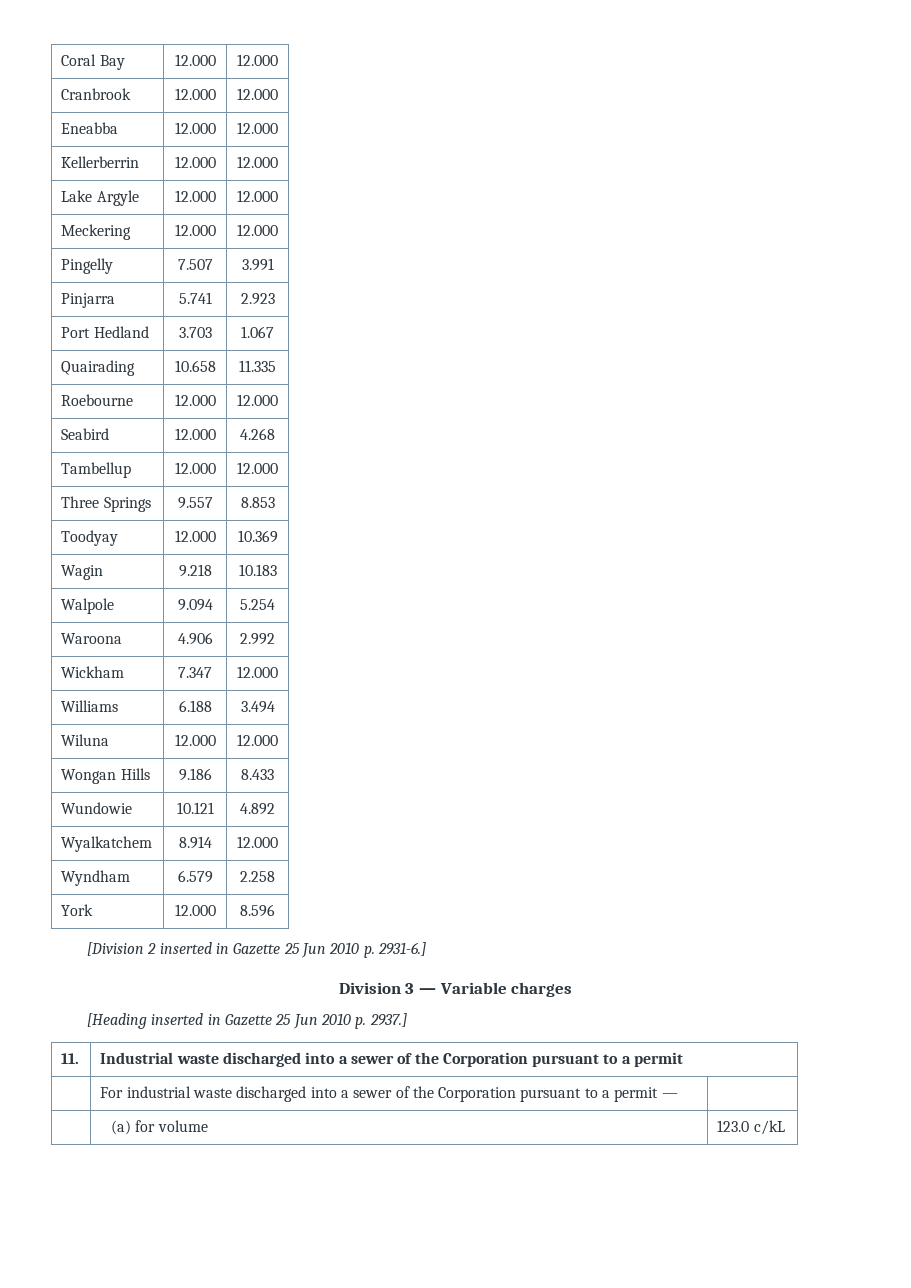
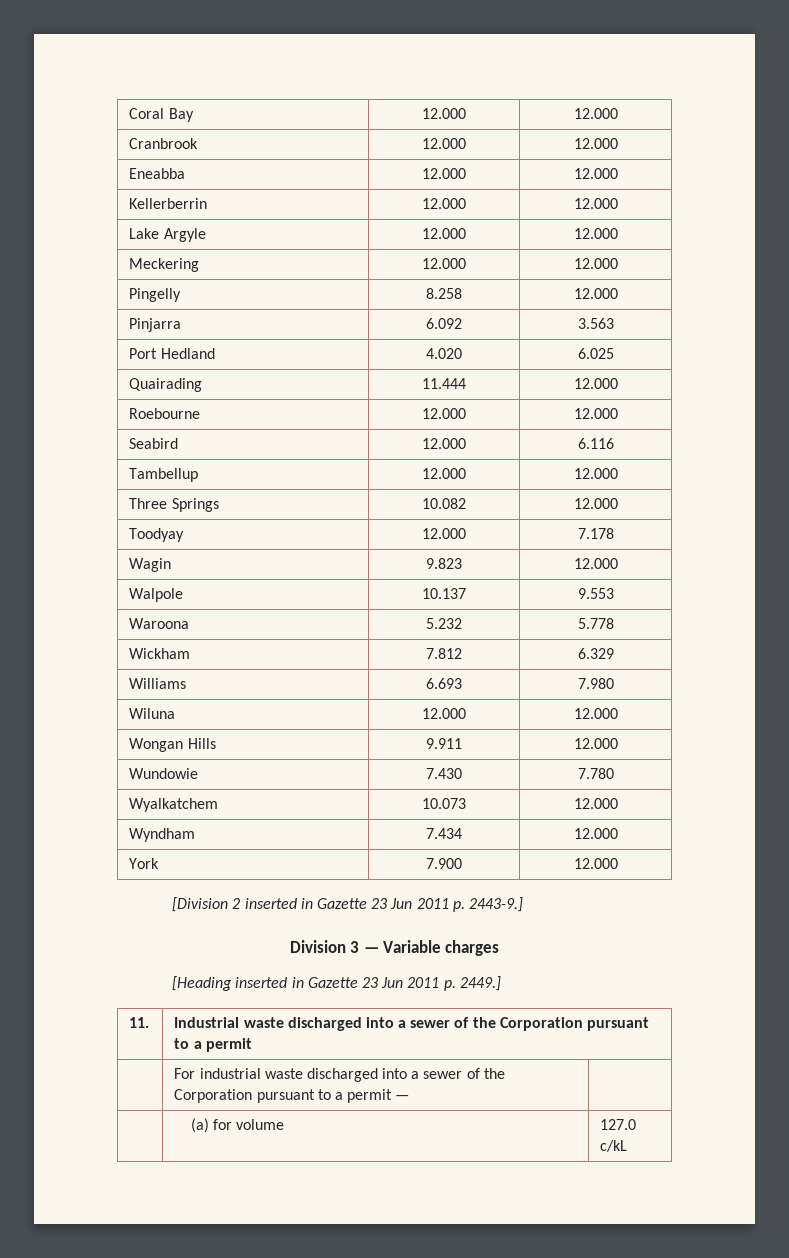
[177,259,213,270] [241,258,274,271] 7.507 | 3.991 -> [426,288,462,299] [573,288,618,299] 8.258 | 12.000
[178,292,212,304] [240,293,275,305] 5.741 | 2.923 -> [426,318,462,329] [577,318,614,329] 6.092 | 3.563
[178,327,212,338] [241,326,274,338] 3.703 | 1.067 -> [426,348,462,359] [577,348,614,359] 4.020 | 6.025
[174,360,216,372] [239,360,276,372] 10.658 | 11.335 -> [422,378,466,389] [573,378,618,389] 11.444 | 12.000
[240,428,275,440] 4.268 -> [577,438,614,449] 6.116
[177,497,213,509] [240,497,275,508] 9.557 | 8.853 -> [422,498,466,509] [573,498,618,509] 10.082 | 12.000
[237,530,278,543] 10.369 -> [577,528,614,539] 7.178
[178,564,212,577] [238,564,277,576] 9.218 | 10.183 -> [426,558,462,569] [573,558,618,569] 9.823 | 12.000
[177,599,213,611] [240,599,275,610] 9.094 | 5.254 -> [422,588,466,599] [577,588,614,599] 10.137 | 9.553
[177,632,213,645] [240,633,275,645] 4.906 | 2.992 -> [426,618,462,629] [577,618,614,629] 5.232 | 5.778
[178,667,212,678] [237,666,278,678] 7.347 | 12.000 -> [426,648,462,659] [577,648,614,659] 7.812 | 6.329
[178,700,212,712] [240,701,275,713] 6.188 | 3.494 -> [426,678,462,689] [577,678,614,689] 6.693 | 7.980
[178,768,212,781] [241,769,274,780] 9.186 | 8.433 -> [426,738,462,749] [573,738,618,749] 9.911 | 12.000
[176,802,214,814] [240,803,275,815] 10.121 | 4.892 -> [426,768,462,779] [577,768,614,779] 7.430 | 7.780
[178,836,212,849] 8.914 -> [422,798,466,809] 10.073
[177,870,213,883] [240,871,275,882] 6.579 | 2.258 -> [426,828,462,839] [573,828,618,839] 7.434 | 12.000
[174,904,216,916] [240,904,275,917] | 12.000 | 8.596 -> [426,858,462,869] [573,858,618,869] | 7.900 | 12.000
[283,942,427,958] 25 Jun 2010 p. 2931-6.] -> [371,897,523,912] 23 Jun 2011 p. 2443-9.]
[275,1013,407,1029] 25 Jun 2010 p. 2937.] -> [362,976,501,991] 23 Jun 2011 p. 2449.]
[717,1120,750,1132] 123.0 -> [600,1119,637,1130] 127.0

